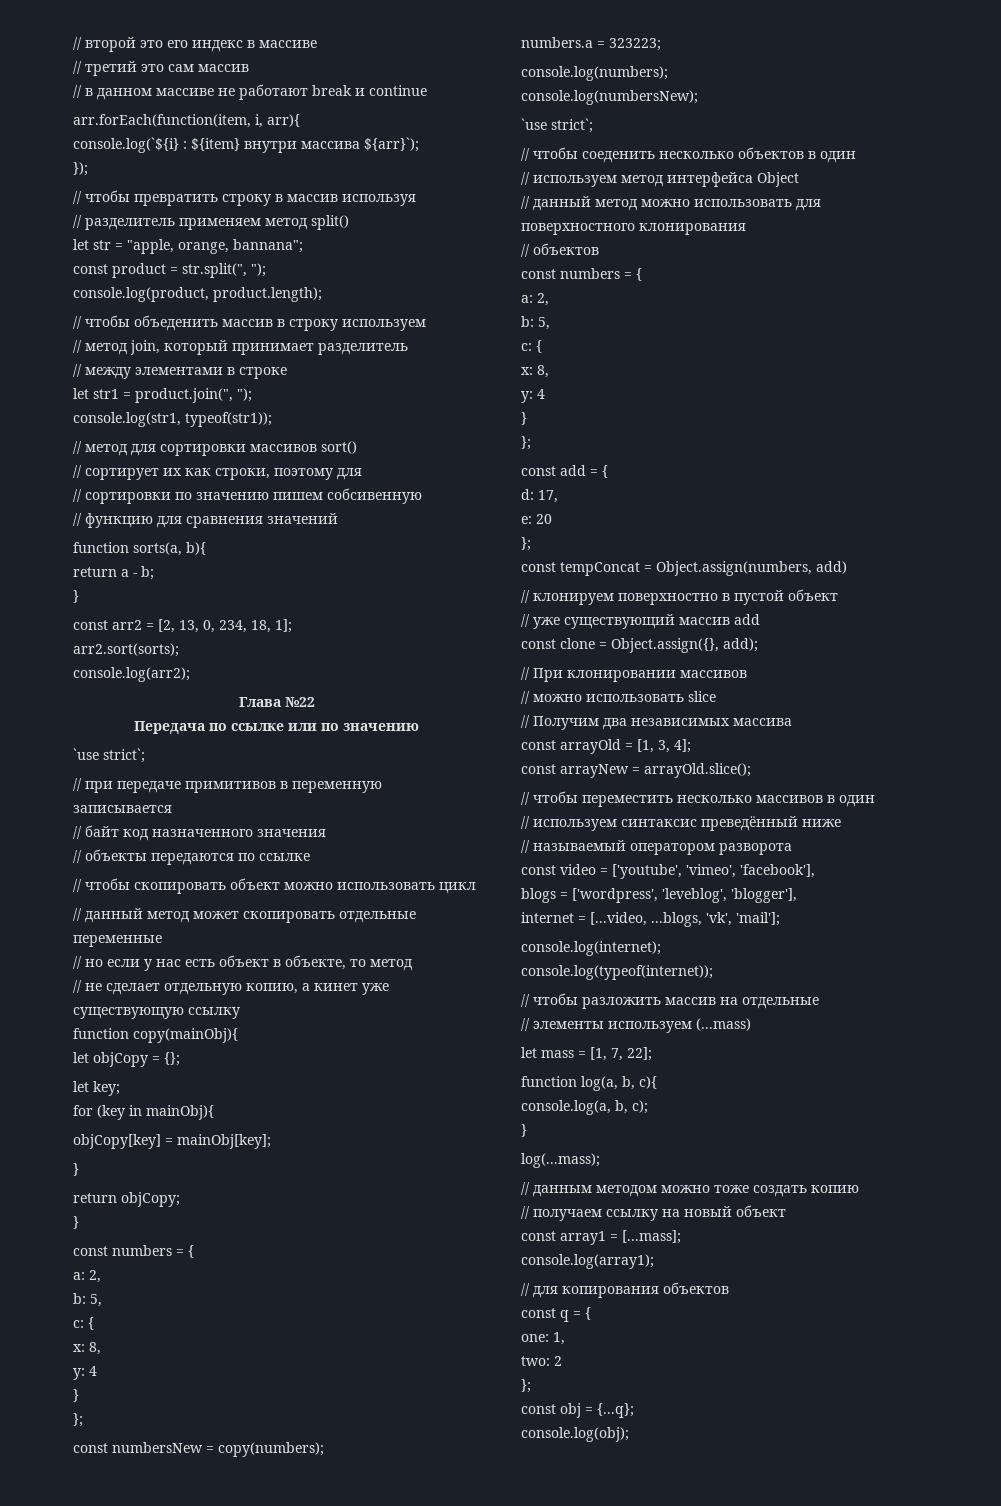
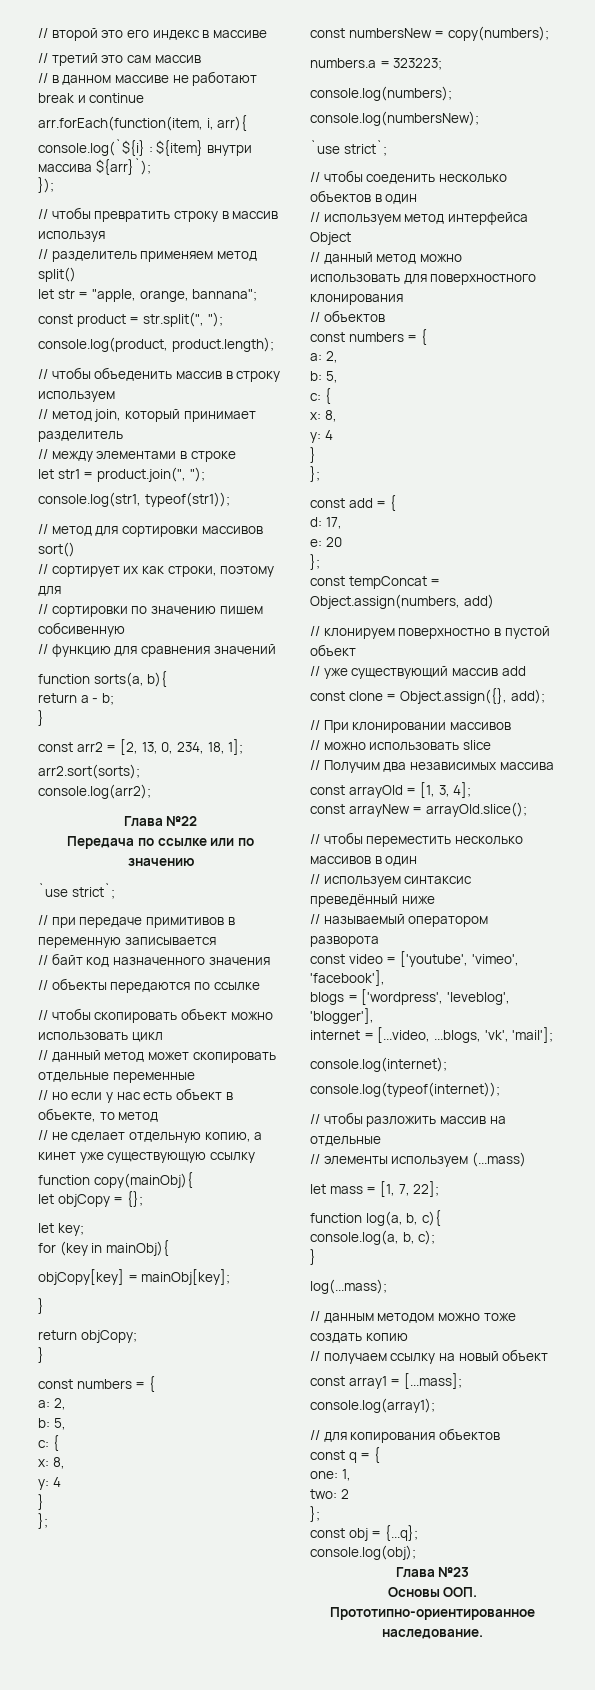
(629, 1434) none -> [395,1567,470,1578] [387,1587,478,1597] [330,1607,535,1620] [382,1629,483,1639] // Глава №23 // Основы ООП. Прототипно-ориентированное наследование.

